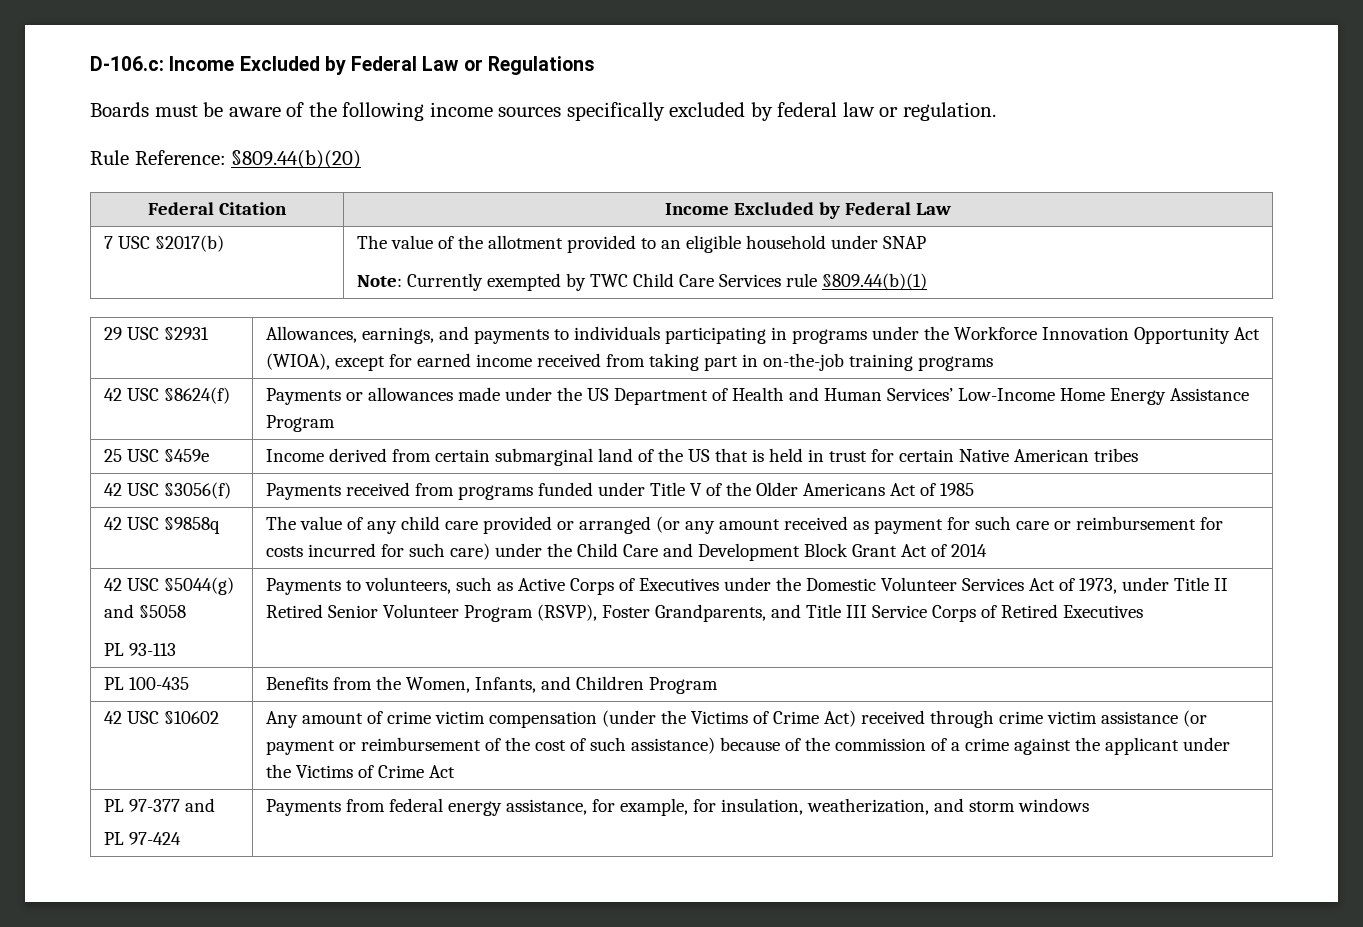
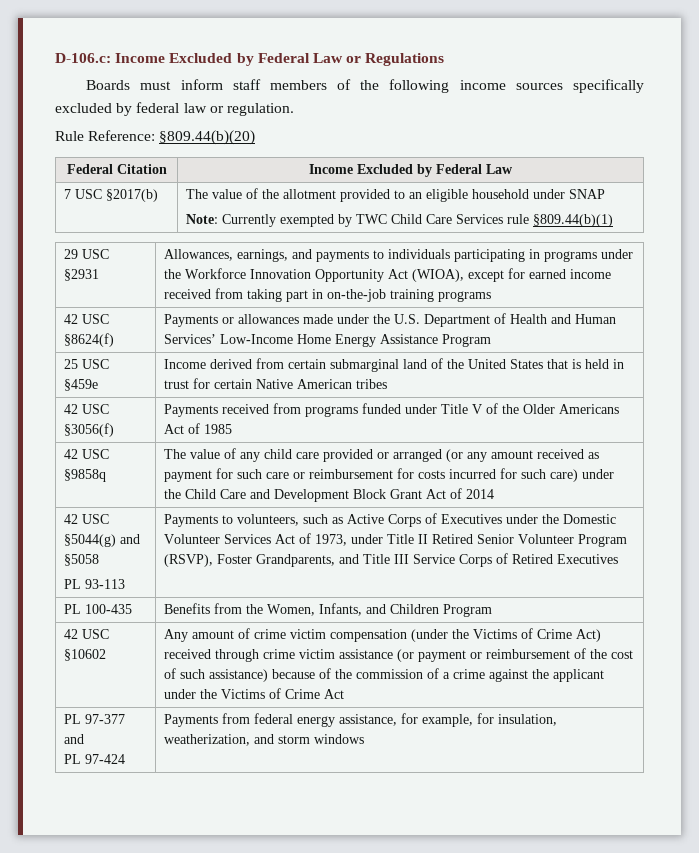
[203,102,281,117] be aware -> [180,79,327,90] inform staff members
[586,388,609,401] US -> [394,314,421,324] U.S.
[687,449,710,462] US -> [468,359,544,369] United States

